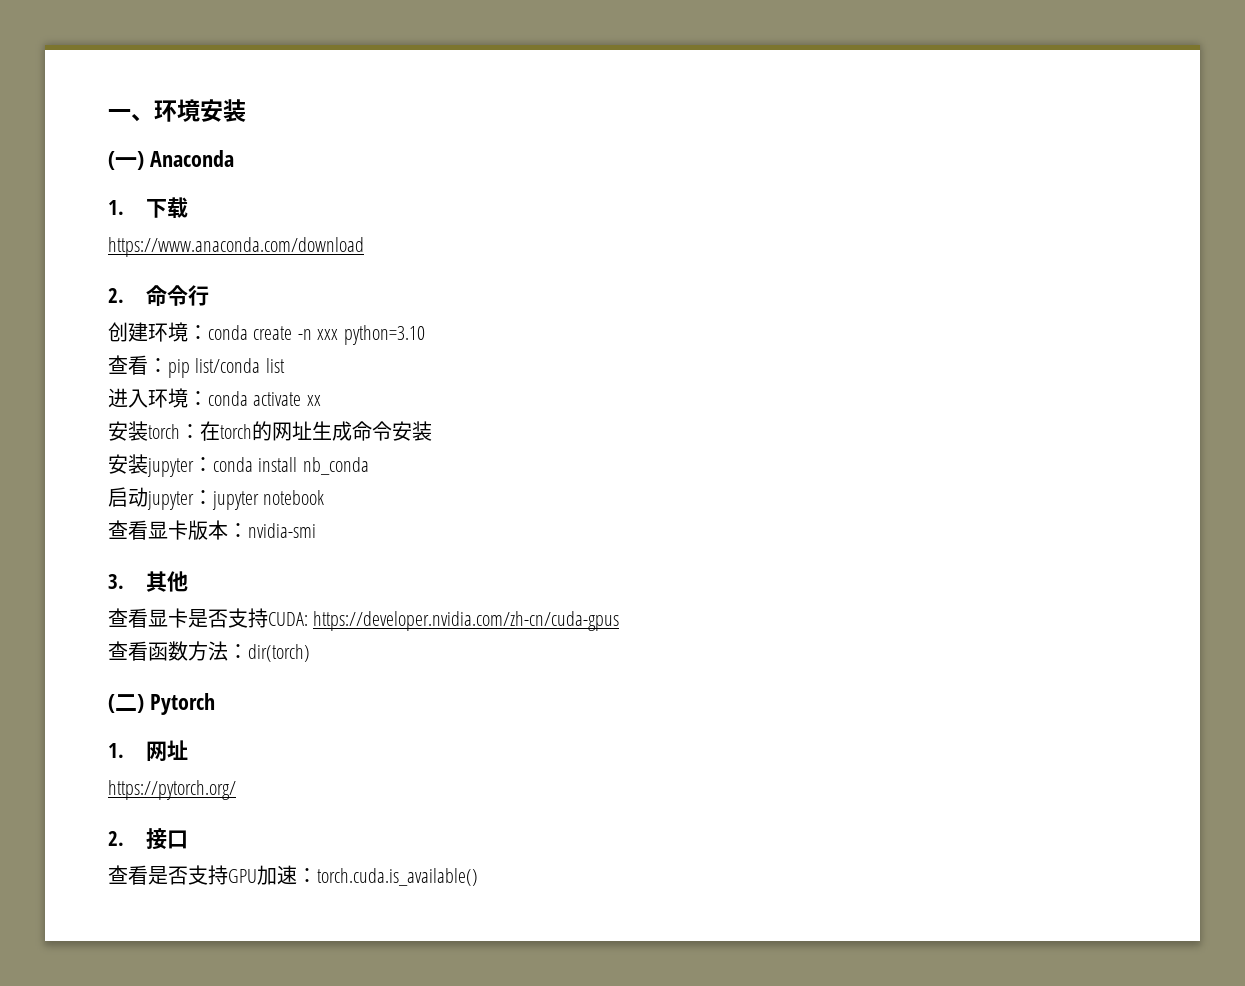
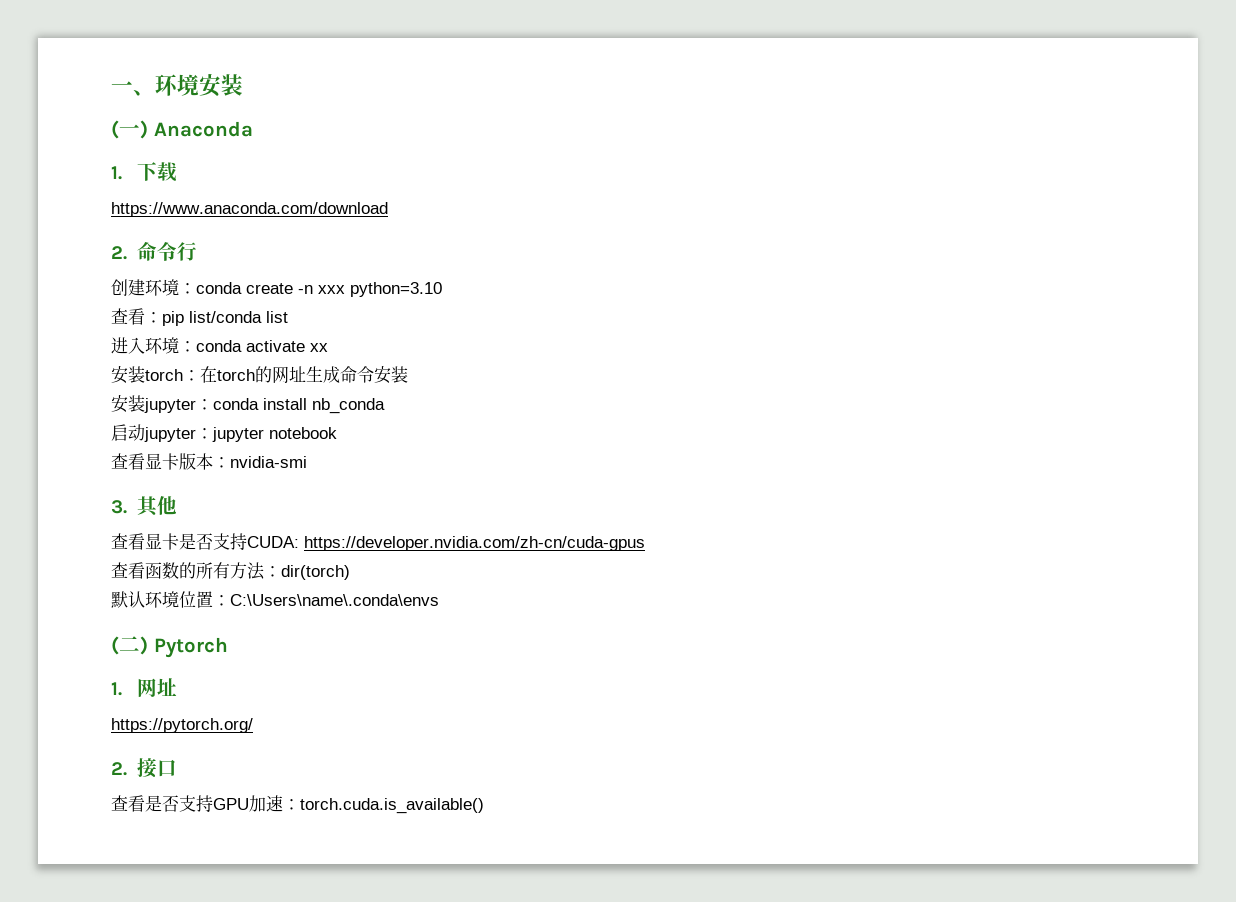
(188, 651) none -> [179,562,230,579] 的所有
(310, 653) none -> [111,591,439,608] // 默认环境位置：C:\Users\name\.conda\envs

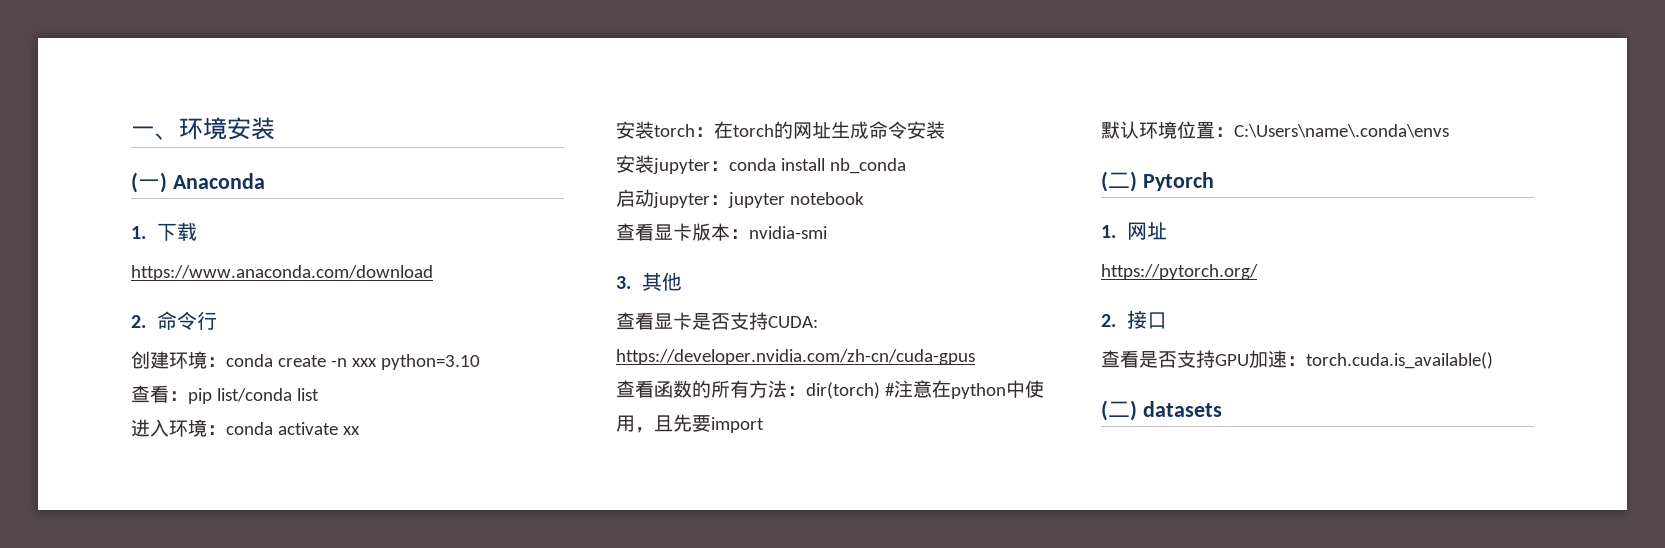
(350, 572) none -> [884,380,1044,399] [616,414,764,433] #注意在python中使用，且先要import
(484, 806) none -> [1101,400,1222,421] // (二) datasets

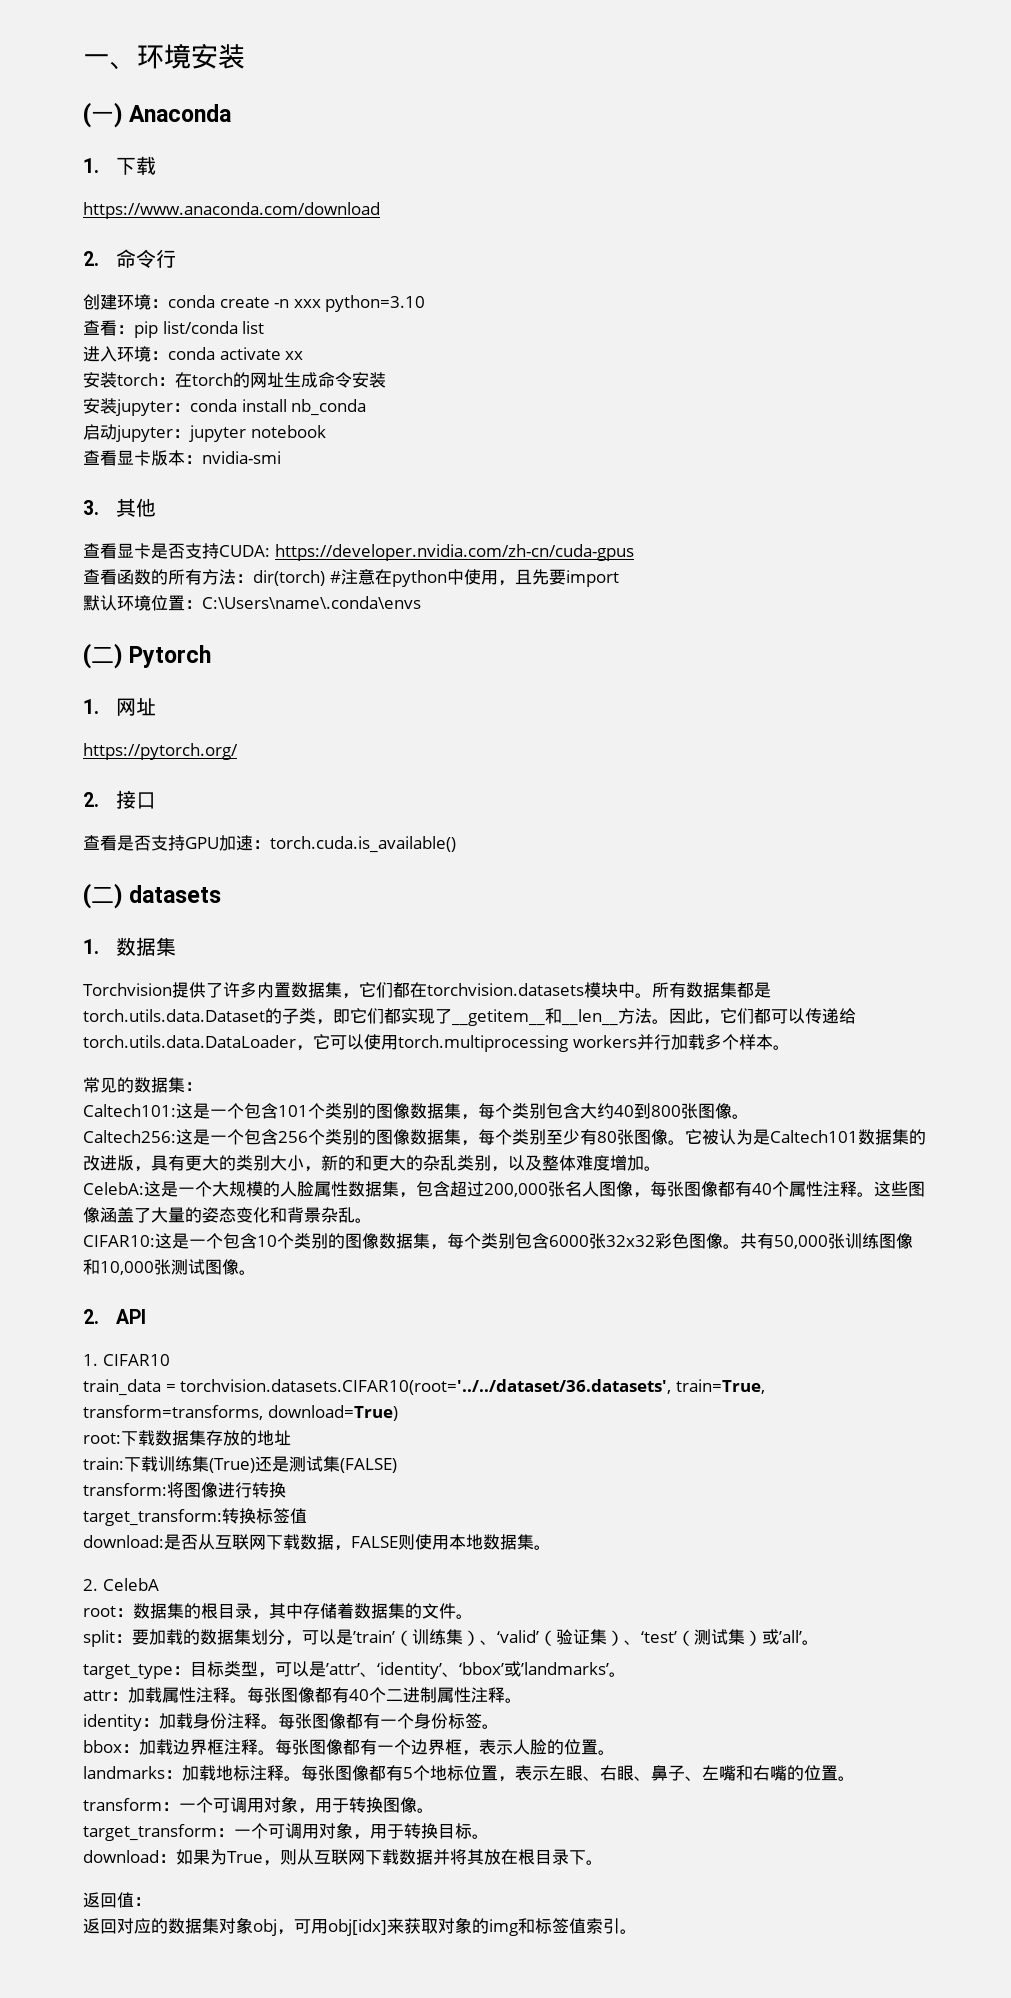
(1222, 409) none -> [83,937,177,956] [83,982,771,999] [83,1008,856,1026] [83,1034,790,1052] [83,1077,202,1093] [83,1103,749,1120] [83,1129,926,1146] [83,1155,661,1172] [83,1181,925,1198] [83,1207,372,1223] [83,1233,913,1250] [83,1259,256,1275] [83,1309,147,1324] [83,1354,170,1366] [83,1379,765,1396] [83,1405,398,1421] [83,1430,291,1446] [83,1456,397,1473] [83,1482,286,1498] [83,1508,307,1526] [83,1534,551,1551] [83,1578,159,1591] [83,1603,473,1620] [83,1629,819,1647] [83,1661,626,1679] [83,1687,522,1703] [83,1713,499,1731] [83,1739,615,1756] [83,1765,855,1782] [83,1796,434,1814] [83,1822,489,1841] [83,1849,603,1866] [83,1892,151,1908] [83,1917,637,1936] // 1.数据集 // Torchvision提供了许多内置数据集，它们都在torchvision.datasets模块中。所有数据集都是torch.utils.data.Dataset的子类，即它们都实现了__getitem__和__len__方法。因此，它们都可以传递给torch.utils.data.DataLoader，它可以使用torch.multiprocessing workers并行加载多个样本。 // 常见的数据集： // Caltech101:这是一个包含101个类别的图像数据集，每个类别包含大约40到800张图像。 // Caltech256:这是一个包含256个类别的图像数据集，每个类别至少有80张图像。它被认为是Caltech101数据集的改进版，具有更大的类别大小，新的和更大的杂乱类别，以及整体难度增加。 // CelebA:这是一个大规模的人脸属性数据集，包含超过200,000张名人图像，每张图像都有40个属性注释。这些图像涵盖了大量的姿态变化和背景杂乱。 // CIFAR10:这是一个包含10个类别的图像数据集，每个类别包含6000张32x32彩色图像。共有50,000张训练图像和10,000张测试图像。 // 2. API // 1. CIFAR10 // train_data = torchvision.datasets.CIFAR10(root='../../dataset/36.datasets', train=True, transform=transforms, download=True) // root:下载数据集存放的地址 // train:下载训练集(True)还是测试集(FALSE) // transform:将图像进行转换 // target_transform:转换标签值 // download:是否从互联网下载数据，FALSE则使用本地数据集。 // 2. CelebA // root：数据集的根目录，其中存储着数据集的文件。 // split：要加载的数据集划分，可以是’train’（训练集）、‘valid’（验证集）、‘test’（测试集）或’all’。 // target_type：目标类型，可以是’attr’、‘identity’、‘bbox’或’landmarks’。 // attr：加载属性注释。每张图像都有40个二进制属性注释。 // identity：加载身份注释。每张图像都有一个身份标签。 // bbox：加载边界框注释。每张图像都有一个边界框，表示人脸的位置。 // landmarks：加载地标注释。每张图像都有5个地标位置，表示左眼、右眼、鼻子、左嘴和右嘴的位置。 // transform：一个可调用对象，用于转换图像。 // target_transform：一个可调用对象，用于转换目标。 // download：如果为True，则从互联网下载数据并将其放在根目录下。 // 返回值： // 返回对应的数据集对象obj，可用obj[idx]来获取对象的img和标签值索引。

